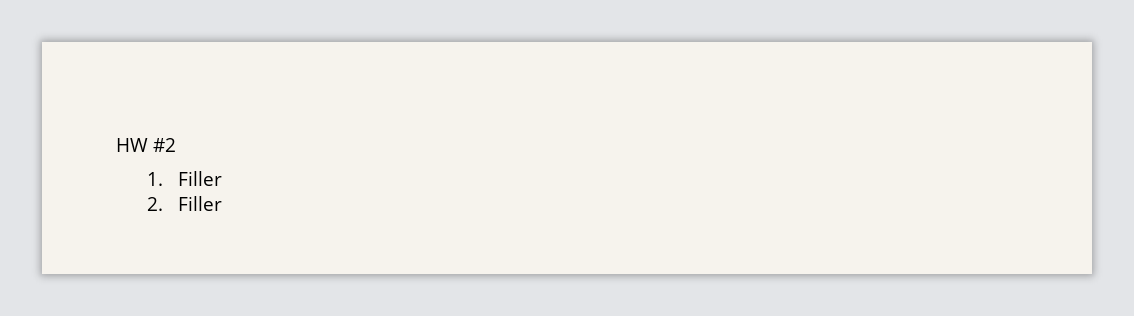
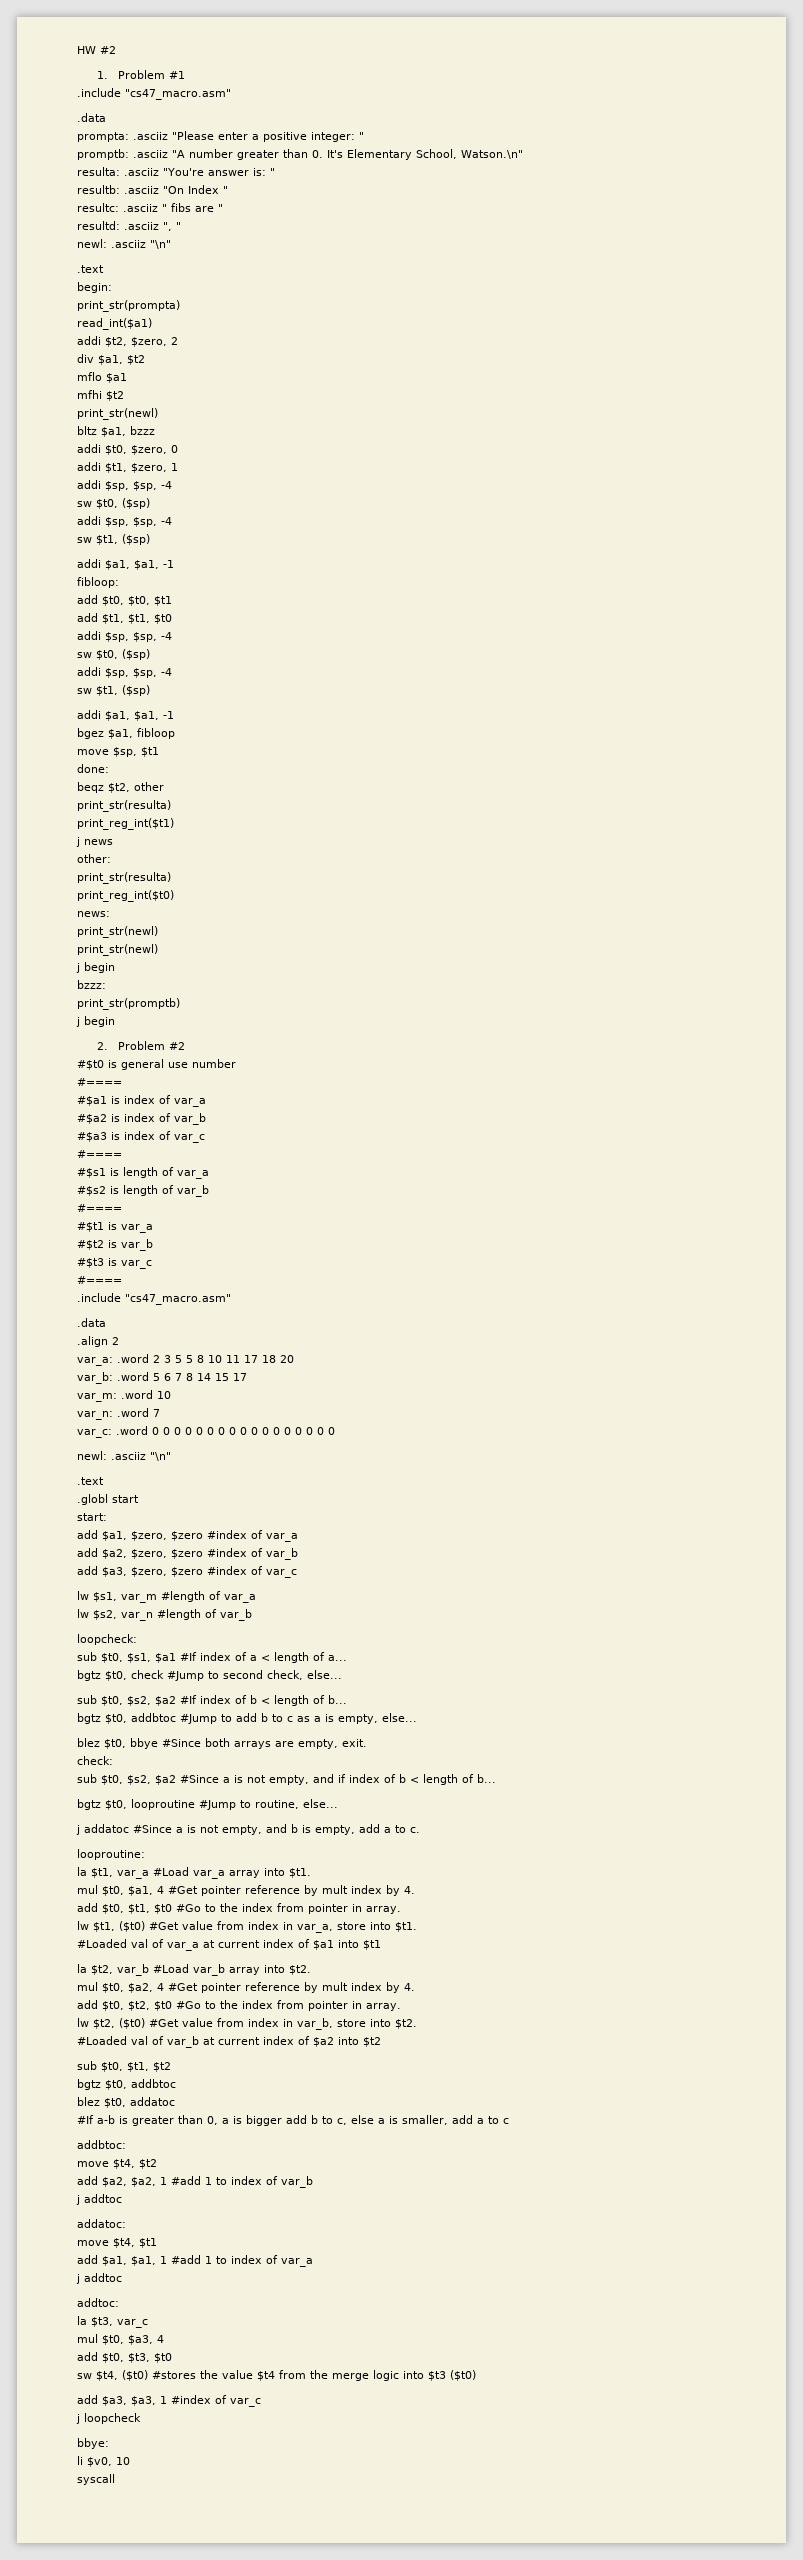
[177,171,222,186] [146,196,222,211] Filler // 2. Filler -> [117,70,185,79] [77,88,231,100] [77,113,106,122] [77,131,364,142] [77,149,523,160] [77,167,275,176] [77,185,228,194] [77,203,223,212] [77,221,181,231] [77,239,171,249] [77,265,104,273] [77,282,112,293] [77,300,180,312] [77,318,152,330] [77,336,178,347] [77,354,145,365] [77,372,127,383] [77,390,124,401] [77,408,158,420] [77,426,155,437] [77,444,178,455] [77,462,178,473] [77,480,172,491] [77,498,150,509] [77,516,172,527] [77,534,150,545] [77,559,174,570] [77,577,119,588] [77,595,172,606] [77,613,172,624] [77,631,172,642] [77,649,150,660] [77,667,172,678] [77,685,150,696] [77,710,174,721] [77,728,175,739] [77,747,159,757] [77,764,109,773] [77,782,164,793] [77,800,171,812] [77,818,174,830] [76,837,113,847] [77,854,111,863] [77,872,171,884] [77,890,174,902] [77,911,110,917] [77,926,158,938] [77,944,158,956] [76,962,115,973] [77,980,106,989] [77,998,180,1010] [76,1016,115,1027] [97,1041,185,1050] [77,1059,236,1070] [77,1078,122,1086] [77,1095,206,1107] [77,1113,206,1125] [77,1131,205,1143] [77,1150,122,1158] [77,1167,209,1179] [77,1185,209,1197] [77,1204,122,1212] [77,1222,153,1233] [77,1239,153,1251] [77,1258,152,1269] [77,1276,122,1284] [77,1293,231,1305] [77,1318,106,1327] [77,1336,119,1347] [77,1354,294,1366] [77,1372,247,1384] [77,1390,171,1402] [77,1408,160,1420] [77,1426,335,1438] [77,1451,171,1461] [77,1477,104,1485] [77,1494,139,1505] [77,1513,107,1521] [77,1530,298,1542] [77,1548,298,1560] [77,1566,297,1578] [77,1591,256,1603] [77,1609,252,1621] [77,1634,137,1645] [77,1652,347,1663] [77,1670,342,1681] [77,1695,347,1706] [77,1713,417,1724] [77,1738,367,1749] [77,1756,113,1765] [77,1774,496,1785] [77,1799,338,1810] [76,1824,420,1835] [77,1849,145,1860] [77,1867,311,1879] [77,1885,415,1896] [77,1903,401,1914] [77,1921,417,1933] [77,1939,381,1951] [77,1964,311,1976] [77,1982,415,1993] [77,2000,401,2011] [77,2018,417,2030] [77,2036,381,2048] [77,2061,171,2072] [77,2079,176,2090] [77,2097,175,2108] [77,2115,509,2126] [77,2140,126,2149] [77,2159,157,2169] [77,2176,313,2188] [76,2194,122,2205] [77,2219,126,2228] [77,2238,157,2248] [77,2255,313,2267] [76,2273,122,2284] [77,2298,119,2307] [77,2316,148,2328] [77,2334,164,2345] [77,2352,172,2363] [77,2370,476,2381] [77,2395,261,2407] [76,2413,141,2424] [77,2438,109,2449] [77,2456,130,2467] [77,2474,115,2485] Problem #1 // .include "cs47_macro.asm" // .data // prompta: .asciiz "Please enter a positive integer: " // promptb: .asciiz "A number greater than 0. It's Elementary School, Watson.\n" // resulta: .asciiz "You're answer is: " // resultb: .asciiz "On Index " // resultc: .asciiz " fibs are " // resultd: .asciiz ", " // newl: .asciiz "\n" // .text // begin: // print_str(prompta) // read_int($a1) // addi $t2, $zero, 2 // div $a1, $t2 // mflo $a1 // mfhi $t2 // print_str(newl) // bltz $a1, bzzz // addi $t0, $zero, 0 // addi $t1, $zero, 1 // addi $sp, $sp, -4 // sw $t0, ($sp) // addi $sp, $sp, -4 // sw $t1, ($sp) // addi $a1, $a1, -1 // fibloop: // add $t0, $t0, $t1 // add $t1, $t1, $t0 // addi $sp, $sp, -4 // sw $t0, ($sp) // addi $sp, $sp, -4 // sw $t1, ($sp) // addi $a1, $a1, -1 // bgez $a1, fibloop // move $sp, $t1 // done: // beqz $t2, other // print_str(resulta) // print_reg_int($t1) // j news // other: // print_str(resulta) // print_reg_int($t0) // news: // print_str(newl) // print_str(newl) // j begin // bzzz: // print_str(promptb) // j begin // 2. Problem #2 // #$t0 is general use number // #==== // #$a1 is index of var_a // #$a2 is index of var_b // #$a3 is index of var_c // #==== // #$s1 is length of var_a // #$s2 is length of var_b // #==== // #$t1 is var_a // #$t2 is var_b // #$t3 is var_c // #==== // .include "cs47_macro.asm" // .data // .align 2 // var_a: .word 2 3 5 5 8 10 11 17 18 20 // var_b: .word 5 6 7 8 14 15 17 // var_m: .word 10 // var_n: .word 7 // var_c: .word 0 0 0 0 0 0 0 0 0 0 0 0 0 0 0 0 0 // newl: .asciiz "\n" // .text // .globl start // start: // add $a1, $zero, $zero #index of var_a // add $a2, $zero, $zero #index of var_b // add $a3, $zero, $zero #index of var_c // lw $s1, var_m #length of var_a // lw $s2, var_n #length of var_b // loopcheck: // sub $t0, $s1, $a1 #If index of a < length of a... // bgtz $t0, check #Jump to second check, else... // sub $t0, $s2, $a2 #If index of b < length of b... // bgtz $t0, addbtoc #Jump to add b to c as a is empty, else... // blez $t0, bbye #Since both arrays are empty, exit. // check: // sub $t0, $s2, $a2 #Since a is not empty, and if index of b < length of b... // bgtz $t0, looproutine #Jump to routine, else... // j addatoc #Since a is not empty, and b is empty, add a to c. // looproutine: // la $t1, var_a #Load var_a array into $t1. // mul $t0, $a1, 4 #Get pointer reference by mult index by 4. // add $t0, $t1, $t0 #Go to the index from pointer in array. // lw $t1, ($t0) #Get value from index in var_a, store into $t1. // #Loaded val of var_a at current index of $a1 into $t1 // la $t2, var_b #Load var_b array into $t2. // mul $t0, $a2, 4 #Get pointer reference by mult index by 4. // add $t0, $t2, $t0 #Go to the index from pointer in array. // lw $t2, ($t0) #Get value from index in var_b, store into $t2. // #Loaded val of var_b at current index of $a2 into $t2 // sub $t0, $t1, $t2 // bgtz $t0, addbtoc // blez $t0, addatoc // #If a-b is greater than 0, a is bigger add b to c, else a is smaller, add a to c // addbtoc: // move $t4, $t2 // add $a2, $a2, 1 #add 1 to index of var_b // j addtoc // addatoc: // move $t4, $t1 // add $a1, $a1, 1 #add 1 to index of var_a // j addtoc // addtoc: // la $t3, var_c // mul $t0, $a3, 4 // add $t0, $t3, $t0 // sw $t4, ($t0) #stores the value $t4 from the merge logic into $t3 ($t0) // add $a3, $a3, 1 #index of var_c // j loopcheck // bbye: // li $v0, 10 // syscall

